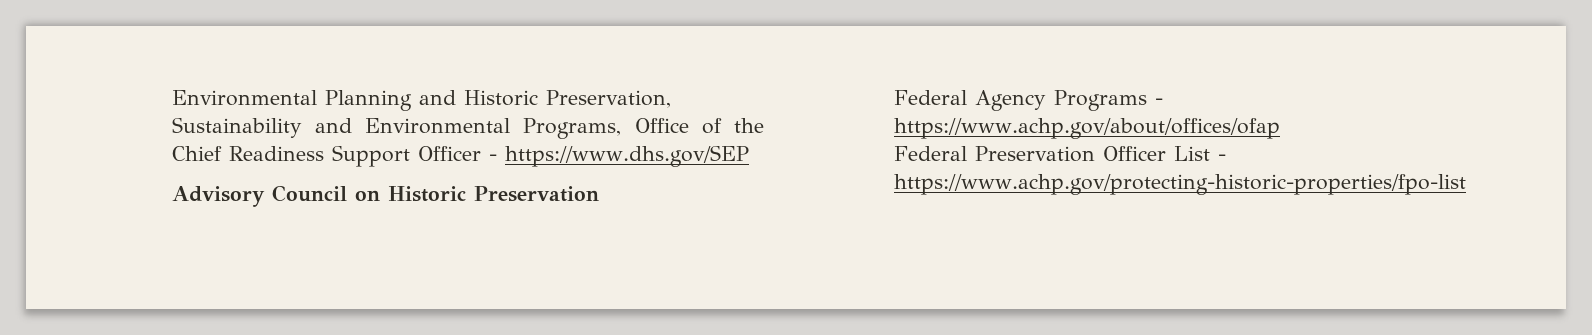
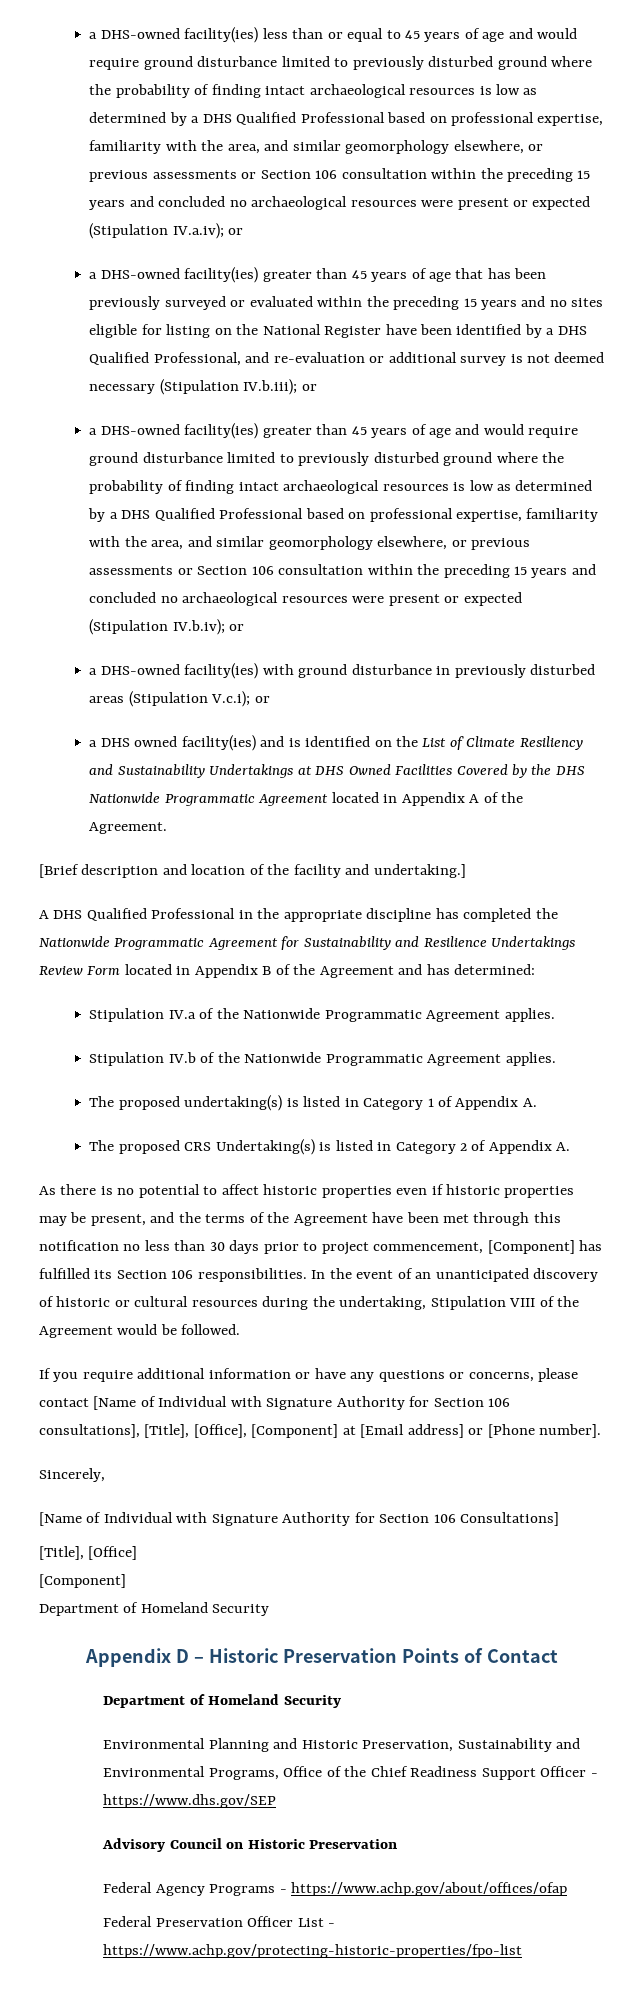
(171, 98) none -> [89,27,578,43] [89,56,593,70] [89,84,538,98] [89,112,604,126] [89,140,544,154] [89,168,591,182] [89,196,591,210] [89,223,244,239] [89,267,547,283] [89,296,604,310] [89,324,587,338] [89,352,605,366] [89,379,317,395] [89,423,579,439] [89,452,565,466] [89,480,593,494] [88,508,599,522] [89,536,531,550] [89,564,596,578] [89,592,522,606] [89,619,245,635] [89,663,596,679] [89,691,270,707] [89,735,583,751] [89,764,585,778] [89,792,524,806] [89,822,168,834] [39,864,466,878] [39,908,558,922] [39,936,576,950] [39,964,536,978] [89,1008,555,1022] [89,1052,556,1066] [89,1095,537,1111] [89,1139,571,1155] [39,1184,575,1198] [39,1212,561,1226] [39,1240,603,1255] [39,1268,599,1282] [39,1296,580,1310] [39,1324,241,1338] [39,1368,579,1382] [39,1396,511,1410] [39,1424,602,1438] [39,1468,105,1482] [39,1512,560,1526] [39,1546,138,1560] [39,1574,126,1588] [39,1602,270,1616] [85,1648,558,1667] [103,1694,341,1708] a DHS-owned facility(ies) less than or equal to 45 years of age and would require ground disturbance limited to previously disturbed ground where the probability of finding intact archaeological resources is low as determined by a DHS Qualified Professional based on professional expertise, familiarity with the area, and similar geomorphology elsewhere, or previous assessments or Section 106 consultation within the preceding 15 years and concluded no archaeological resources were present or expected (Stipulation IV.a.iv); or // a DHS-owned facility(ies) greater than 45 years of age that has been previously surveyed or evaluated within the preceding 15 years and no sites eligible for listing on the National Register have been identified by a DHS Qualified Professional, and re-evaluation or additional survey is not deemed necessary (Stipulation IV.b.iii); or // a DHS-owned facility(ies) greater than 45 years of age and would require ground disturbance limited to previously disturbed ground where the probability of finding intact archaeological resources is low as determined by a DHS Qualified Professional based on professional expertise, familiarity with the area, and similar geomorphology elsewhere, or previous assessments or Section 106 consultation within the preceding 15 years and concluded no archaeological resources were present or expected (Stipulation IV.b.iv); or // a DHS-owned facility(ies) with ground disturbance in previously disturbed areas (Stipulation V.c.i); or // a DHS owned facility(ies) and is identified on the List of Climate Resiliency and Sustainability Undertakings at DHS Owned Facilities Covered by the DHS Nationwide Programmatic Agreement located in Appendix A of the Agreement. // [Brief description and location of the facility and undertaking.] // A DHS Qualified Professional in the appropriate discipline has completed the Nationwide Programmatic Agreement for Sustainability and Resilience Undertakings Review Form located in Appendix B of the Agreement and has determined: // Stipulation IV.a of the Nationwide Programmatic Agreement applies. // Stipulation IV.b of the Nationwide Programmatic Agreement applies. // The proposed undertaking(s) is listed in Category 1 of Appendix A. // The proposed CRS Undertaking(s) is listed in Category 2 of Appendix A. // As there is no potential to affect historic properties even if historic properties may be present, and the terms of the Agreement have been met through this notification no less than 30 days prior to project commencement, [Component] has fulfilled its Section 106 responsibilities. In the event of an unanticipated discovery of historic or cultural resources during the undertaking, Stipulation VIII of the Agreement would be followed. // If you require additional information or have any questions or concerns, please contact [Name of Individual with Signature Authority for Section 106 consultations], [Title], [Office], [Component] at [Email address] or [Phone number]. // Sincerely, // [Name of Individual with Signature Authority for Section 106 Consultations] // [Title], [Office] // [Component] // Department of Homeland Security // Appendix D – Historic Preservation Points of Contact // Department of Homeland Security //

